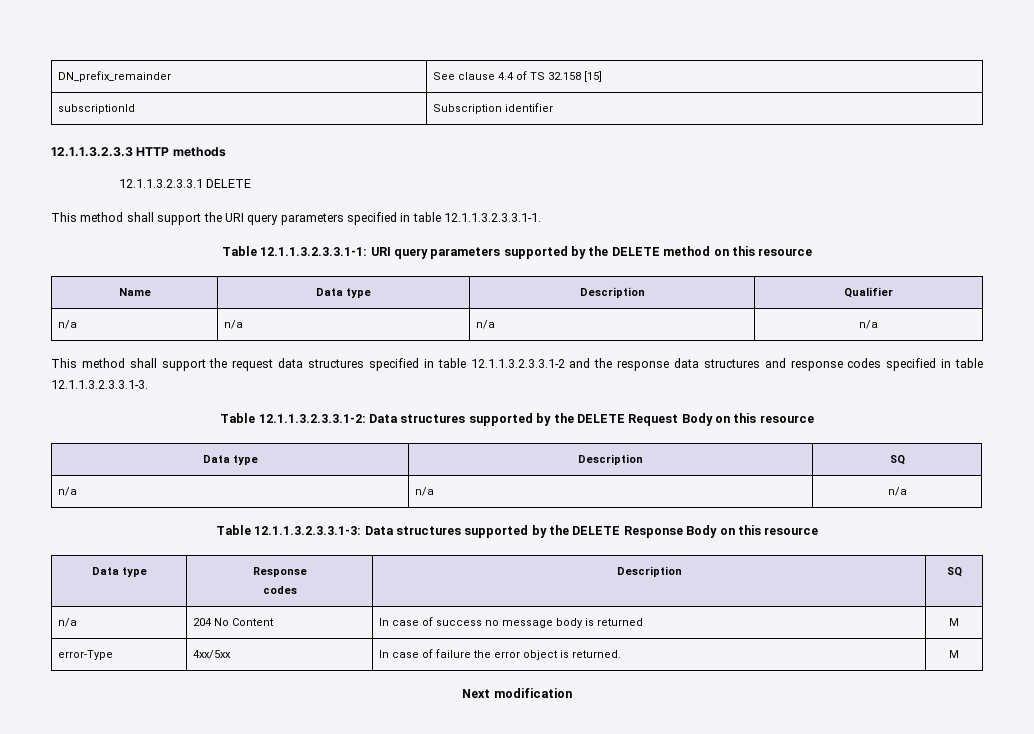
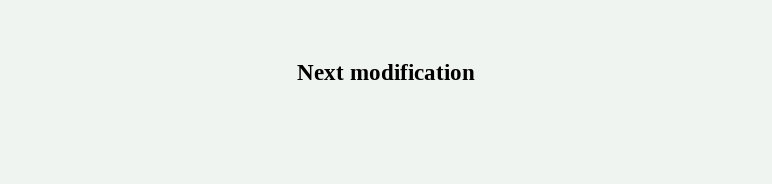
[57,71,171,82] [432,71,602,82] [57,104,135,114] [432,103,553,114] [51,147,226,157] [118,179,252,188] [51,212,542,225] [221,246,813,259] [118,288,151,296] [316,288,371,298] [579,287,645,298] [844,287,893,298] [57,320,77,329] [223,320,243,329] [475,320,495,329] [859,320,878,329] [51,358,984,371] [51,380,148,389] [220,413,814,426] [202,455,258,465] [578,454,643,465] [889,455,905,465] [57,487,77,496] [414,487,434,496] [887,487,907,496] [215,525,819,538] [91,567,147,577] [252,567,307,577] [262,586,297,594] [616,566,682,577] [946,567,962,577] [57,618,77,627] [192,618,274,626] [378,617,643,628] [949,618,959,626] [57,650,113,660] [192,650,231,659] [378,649,621,660] [949,650,959,658] DN_prefix_remainder | See clause 4.4 of TS 32.158 [15] // subscriptionId | Subscription identifier // 12.1.1.3.2.3.3 HTTP methods // 12.1.1.3.2.3.3.1 DELETE // This method shall support the URI query parameters specified in table 12.1.1.3.2.3.3.1-1. // Table 12.1.1.3.2.3.3.1-1: URI query parameters supported by the DELETE method on this resource // Name | Data type | Description | Qualifier // n/a | n/a | n/a | n/a // This method shall support the request data structures specified in table 12.1.1.3.2.3.3.1-2 and the response data structures and response codes specified in table 12.1.1.3.2.3.3.1-3. // Table 12.1.1.3.2.3.3.1-2: Data structures supported by the DELETE Request Body on this resource // Data type | Description | SQ // n/a | n/a | n/a // Table 12.1.1.3.2.3.3.1-3: Data structures supported by the DELETE Response Body on this resource // Data type | Response // codes | Description | SQ // n/a | 204 No Content | In case of success no message body is returned | M // error-Type | 4xx/5xx | In case of failure the error object is returned. | M // -> (296, 72) none

